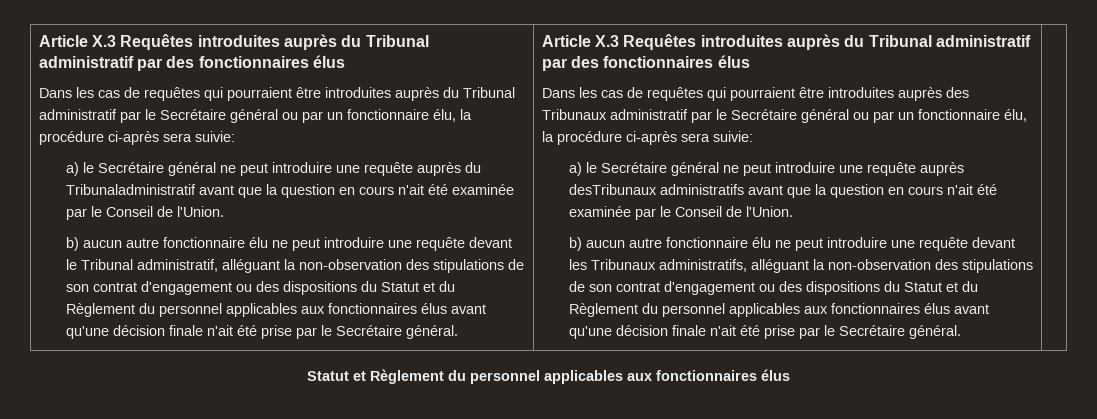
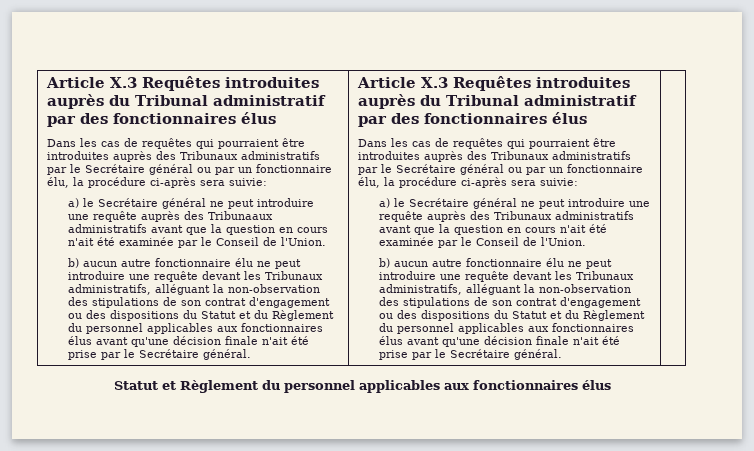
[442,87,515,98] [38,109,117,120] du Tribunal administratif -> [155,151,320,160] des Tribunaux administratifs
[464,162,481,173] [65,184,196,195] du Tribunaladministratif -> [184,211,274,220] [68,224,148,233] des Tribunaaux administratifs
[65,259,218,272] le Tribunal administratif, -> [244,271,324,280] [68,284,152,295] les Tribunaux administratifs,
[609,109,688,120] administratif -> [551,151,631,160] administratifs
[568,184,657,195] desTribunaux -> [470,211,553,220] des Tribunaux

